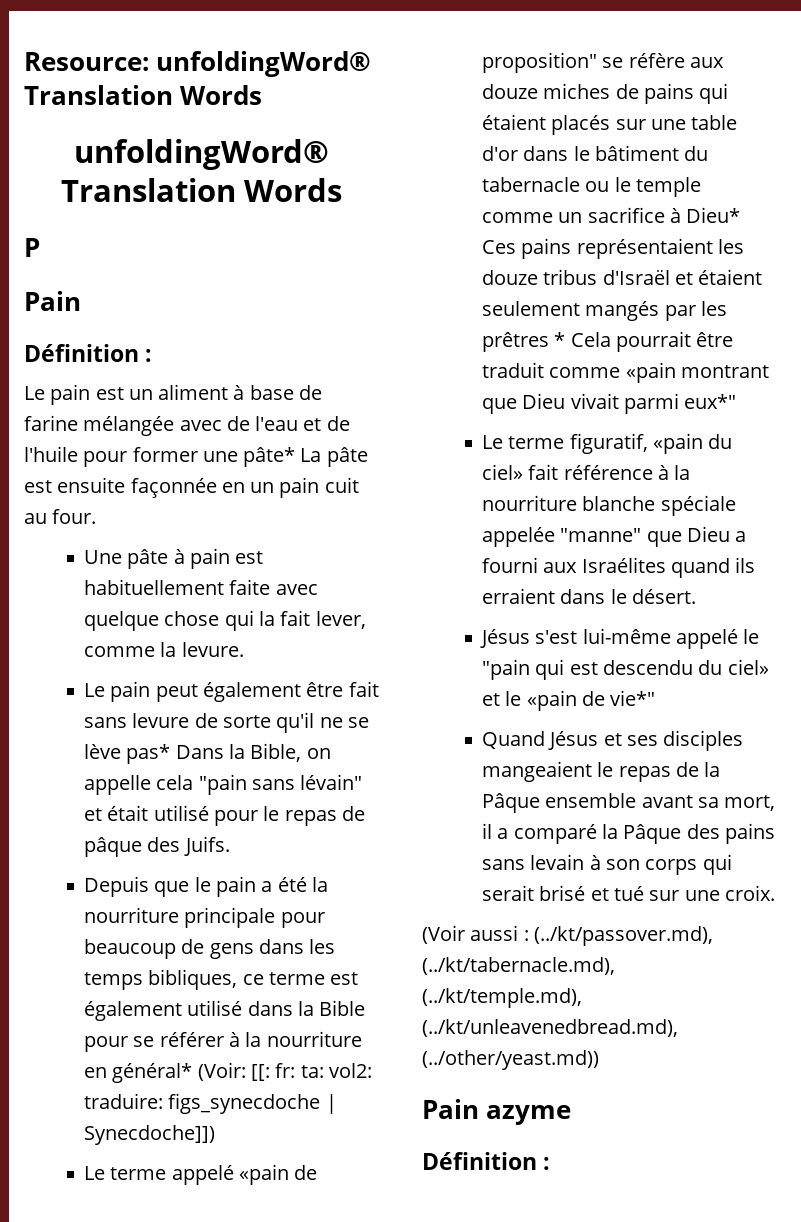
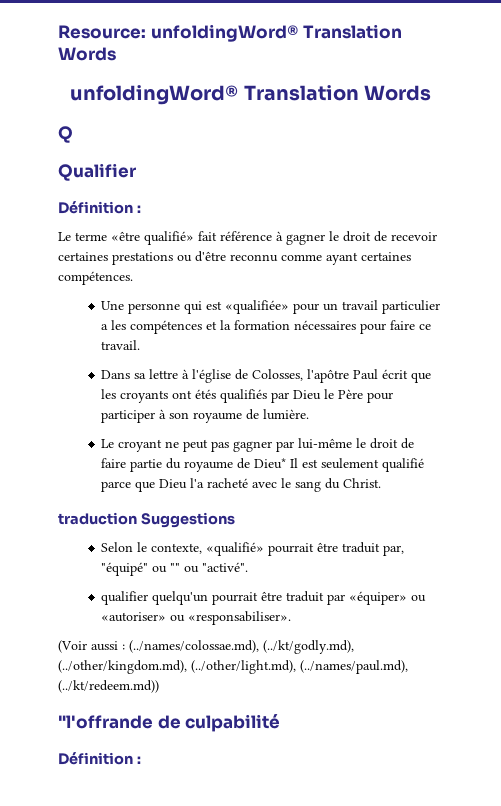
[24,238,40,257] [24,291,81,311] P // Pain -> [58,126,73,143] [58,163,136,181] Q // Qualifier
[50,384,322,405] [24,415,350,436] [24,446,368,467] [24,477,359,498] [24,509,97,524] [84,548,264,569] [84,579,318,595] [84,610,366,631] [84,642,244,657] [84,681,379,702] [84,712,369,733] [84,743,331,764] [84,774,363,795] [84,805,365,826] [84,836,230,857] [84,876,328,897] [84,907,325,928] [84,939,336,959] [84,969,359,990] [84,1000,366,1021] [84,1031,362,1052] [84,1062,372,1083] [84,1093,337,1114] [84,1125,216,1145] [84,1164,318,1185] [482,52,724,73] [482,83,729,104] [482,114,738,135] [482,145,709,161] [482,177,701,197] [482,207,741,223] [482,238,744,259] [482,269,763,285] [482,301,727,321] [482,331,734,352] [482,362,769,383] [482,393,737,414] [482,433,733,454] [482,464,691,480] [482,495,736,516] [482,526,747,547] [482,557,756,578] [482,588,696,604] [480,628,760,649] [482,659,769,680] [482,690,656,711] [482,730,744,751] [482,761,721,782] [482,793,776,813] [482,823,775,844] [482,854,732,875] [482,885,775,901] [422,925,713,946] [422,957,615,975] [422,988,582,1008] [422,1019,678,1037] [422,1050,599,1070] [422,1099,572,1125] pain est un aliment à base de farine mélangée avec de l'eau et de l'huile pour former une pâte* La pâte est ensuite façonnée en un pain cuit au four. // Une pâte à pain est habituellement faite avec quelque chose qui la fait lever, comme la levure. // Le pain peut également être fait sans levure de sorte qu'il ne se lève pas* Dans la Bible, on appelle cela "pain sans lévain" et était utilisé pour le repas de pâque des Juifs. // Depuis que le pain a été la nourriture principale pour beaucoup de gens dans les temps bibliques, ce terme est également utilisé dans la Bible pour se référer à la nourriture en général* (Voir: [[: fr: ta: vol2: traduire: figs_synecdoche | Synecdoche]]) // Le terme appelé «pain de proposition" se réfère aux douze miches de pains qui étaient placés sur une table d'or dans le bâtiment du tabernacle ou le temple comme un sacrifice à Dieu* Ces pains représentaient les douze tribus d'Israël et étaient seulement mangés par les prêtres * Cela pourrait être traduit comme «pain montrant que Dieu vivait parmi eux*" // Le terme figuratif, «pain du ciel» fait référence à la nourriture blanche spéciale appelée "manne" que Dieu a fourni aux Israélites quand ils erraient dans le désert. // Jésus s'est lui-même appelé le "pain qui est descendu du ciel» et le «pain de vie*" // Quand Jésus et ses disciples mangeaient le repas de la Pâque ensemble avant sa mort, il a comparé la Pâque des pains sans levain à son corps qui serait brisé et tué sur une croix. // (Voir aussi : (../kt/passover.md), (../kt/tabernacle.md), (../kt/temple.md), (../kt/unleavenedbread.md), (../other/yeast.md)) // Pain azyme -> [75,231,437,245] [58,251,411,265] [58,271,133,285] [101,300,441,314] [101,320,432,334] [101,340,141,350] [101,369,432,383] [101,389,394,403] [101,409,310,423] [101,438,415,452] [101,458,425,472] [101,478,382,492] [58,512,235,528] [101,542,405,556] [101,562,249,576] [101,591,427,605] [101,611,292,625] [58,640,354,654] [58,660,408,674] [58,680,159,693] [58,714,281,732] terme «être qualifié» fait référence à gagner le droit de recevoir certaines prestations ou d'être reconnu comme ayant certaines compétences. // Une personne qui est «qualifiée» pour un travail particulier a les compétences et la formation nécessaires pour faire ce travail. // Dans sa lettre à l'église de Colosses, l'apôtre Paul écrit que les croyants ont étés qualifiés par Dieu le Père pour participer à son royaume de lumière. // Le croyant ne peut pas gagner par lui-même le droit de faire partie du royaume de Dieu* Il est seulement qualifié parce que Dieu l'a racheté avec le sang du Christ. // traduction Suggestions // Selon le contexte, «qualifié» pourrait être traduit par, "équipé" ou "" ou "activé". // qualifier quelqu'un pourrait être traduit par «équiper» ou «autoriser» ou «responsabiliser». // (Voir aussi : (../names/colossae.md), (../kt/godly.md), (../other/kingdom.md), (../other/light.md), (../names/paul.md), (../kt/redeem.md)) // "l'offrande de culpabilité

